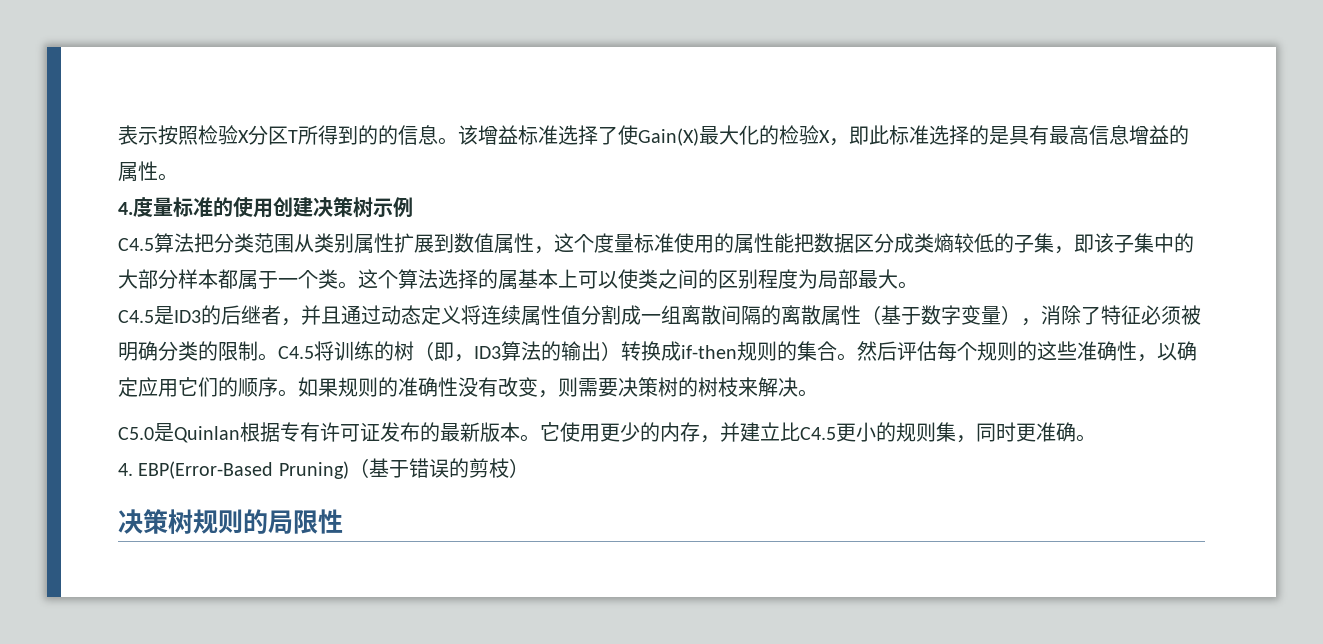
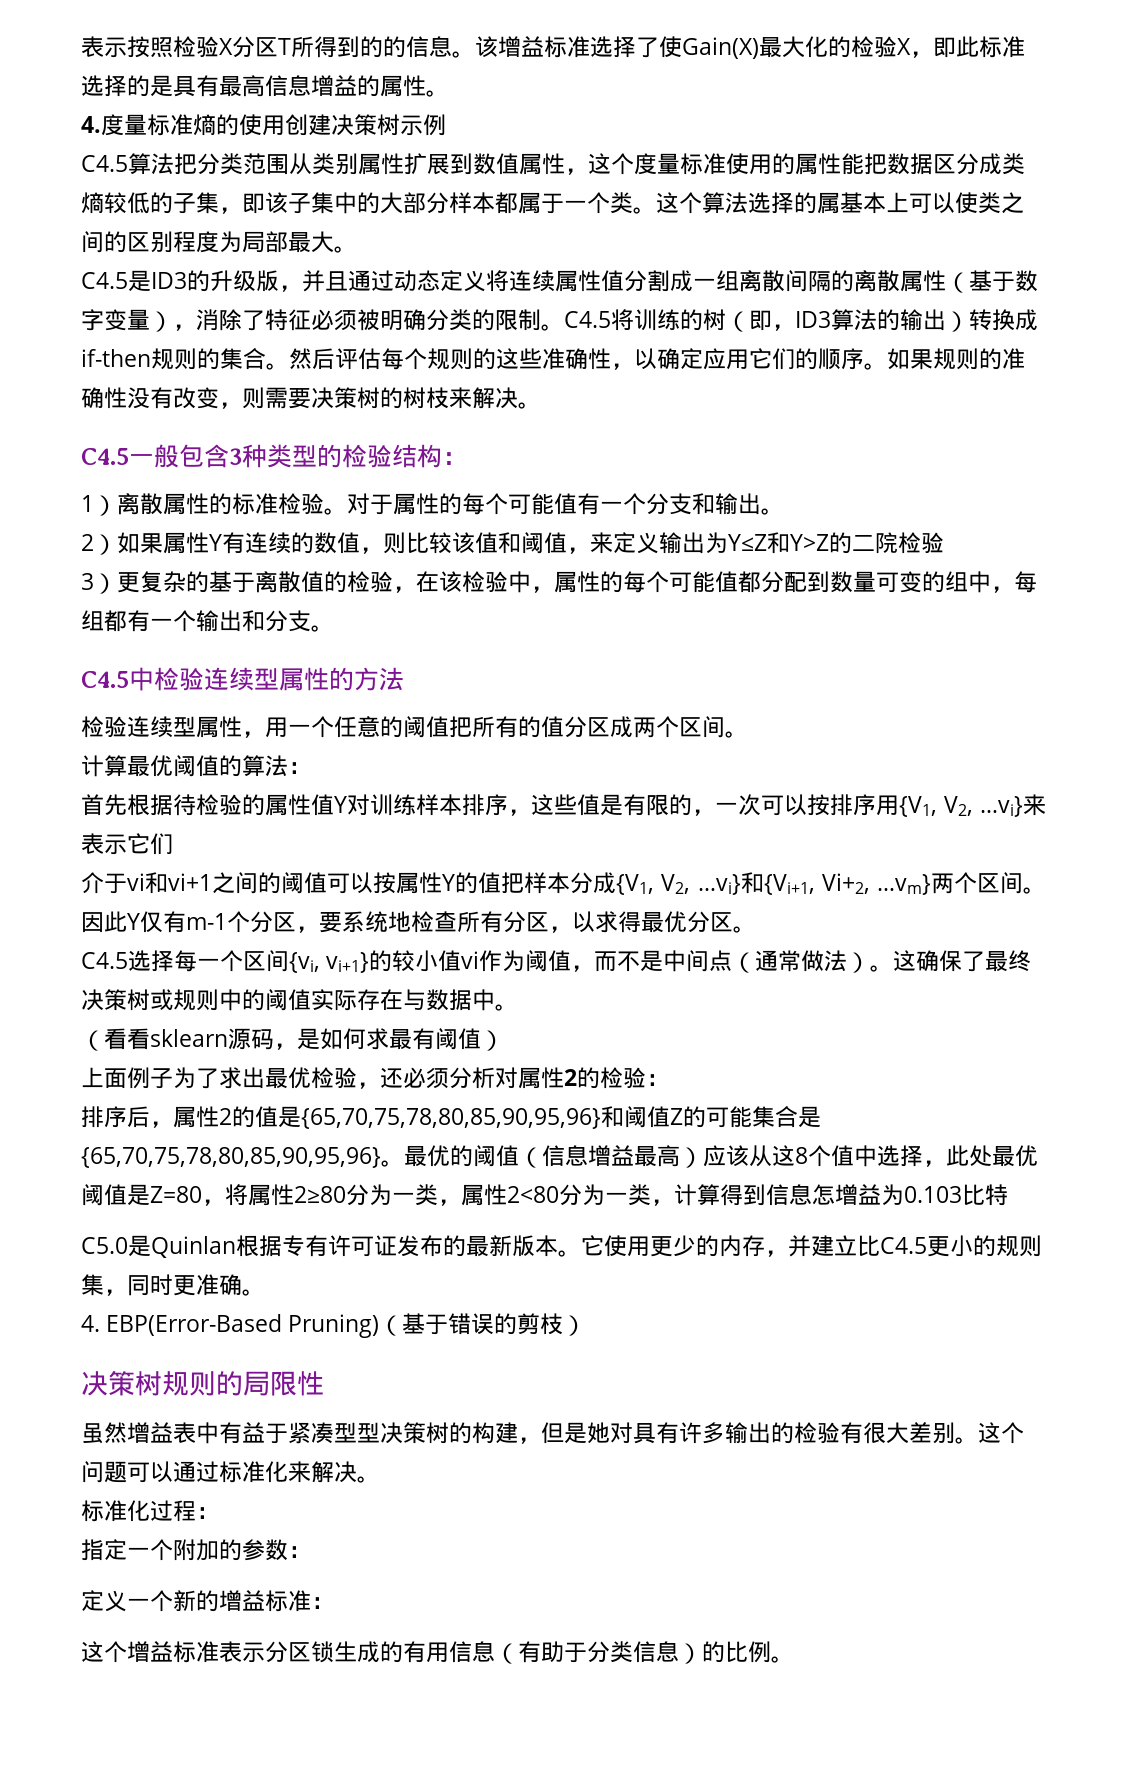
(213, 207) none -> [193,114,216,136] 熵
[221,305,281,325] 后继者 -> [210,270,279,292] 升级版
(818, 393) none -> [81,444,467,468] [81,493,784,516] [81,532,944,555] [81,571,1037,594] [81,610,334,632] [81,667,404,691] [81,716,748,738] [81,755,311,777] [81,794,1046,817] [81,833,173,855] [81,872,1046,895] [81,911,756,933] [81,950,1032,973] [81,989,518,1011] [81,1028,504,1051] [81,1067,669,1089] [81,1106,821,1129] [81,1145,1038,1168] [81,1184,1008,1206] // C4.5一般包含3种类型的检验结构： // 1）离散属性的标准检验。对于属性的每个可能值有一个分支和输出。 // 2）如果属性Y有连续的数值，则比较该值和阈值，来定义输出为Y≤Z和Y>Z的二院检验 // 3）更复杂的基于离散值的检验，在该检验中，属性的每个可能值都分配到数量可变的组中，每组都有一个输出和分支。 // C4.5中检验连续型属性的方法 // 检验连续型属性，用一个任意的阈值把所有的值分区成两个区间。 // 计算最优阈值的算法： // 首先根据待检验的属性值Y对训练样本排序，这些值是有限的，一次可以按排序用{V1, V2, …vi}来表示它们 // 介于vi和vi+1之间的阈值可以按属性Y的值把样本分成{V1, V2, …vi}和{Vi+1, Vi+2, …vm}两个区间。因此Y仅有m-1个分区，要系统地检查所有分区，以求得最优分区。 // C4.5选择每一个区间{vi, vi+1}的较小值vi作为阈值，而不是中间点（通常做法）。这确保了最终决策树或规则中的阈值实际存在与数据中。 // （看看sklearn源码，是如何求最有阈值） // 上面例子为了求出最优检验，还必须分析对属性2的检验： // 排序后，属性2的值是{65,70,75,78,80,85,90,95,96}和阈值Z的可能集合是{65,70,75,78,80,85,90,95,96}。最优的阈值（信息增益最高）应该从这8个值中选择，此处最优阈值是Z=80，将属性2≥80分为一类，属性2<80分为一类，计算得到信息怎增益为0.103比特
(343, 521) none -> [81,1422,1024,1444] [81,1461,380,1483] [81,1500,219,1522] [81,1539,311,1561] [81,1590,334,1612] [81,1641,794,1664] // 虽然增益表中有益于紧凑型型决策树的构建，但是她对具有许多输出的检验有很大差别。这个问题可以通过标准化来解决。 // 标准化过程： // 指定一个附加的参数： // 定义一个新的增益标准： // 这个增益标准表示分区锁生成的有用信息（有助于分类信息）的比例。

